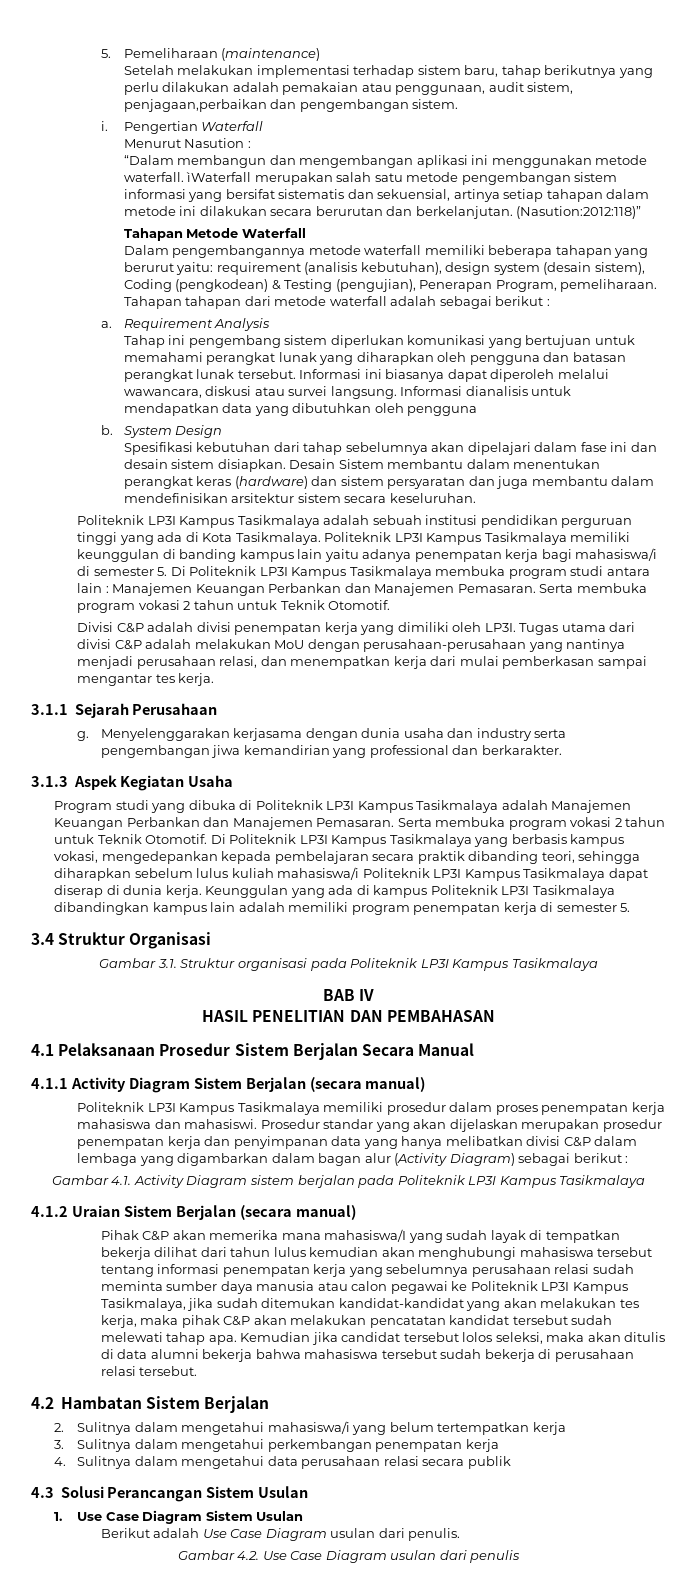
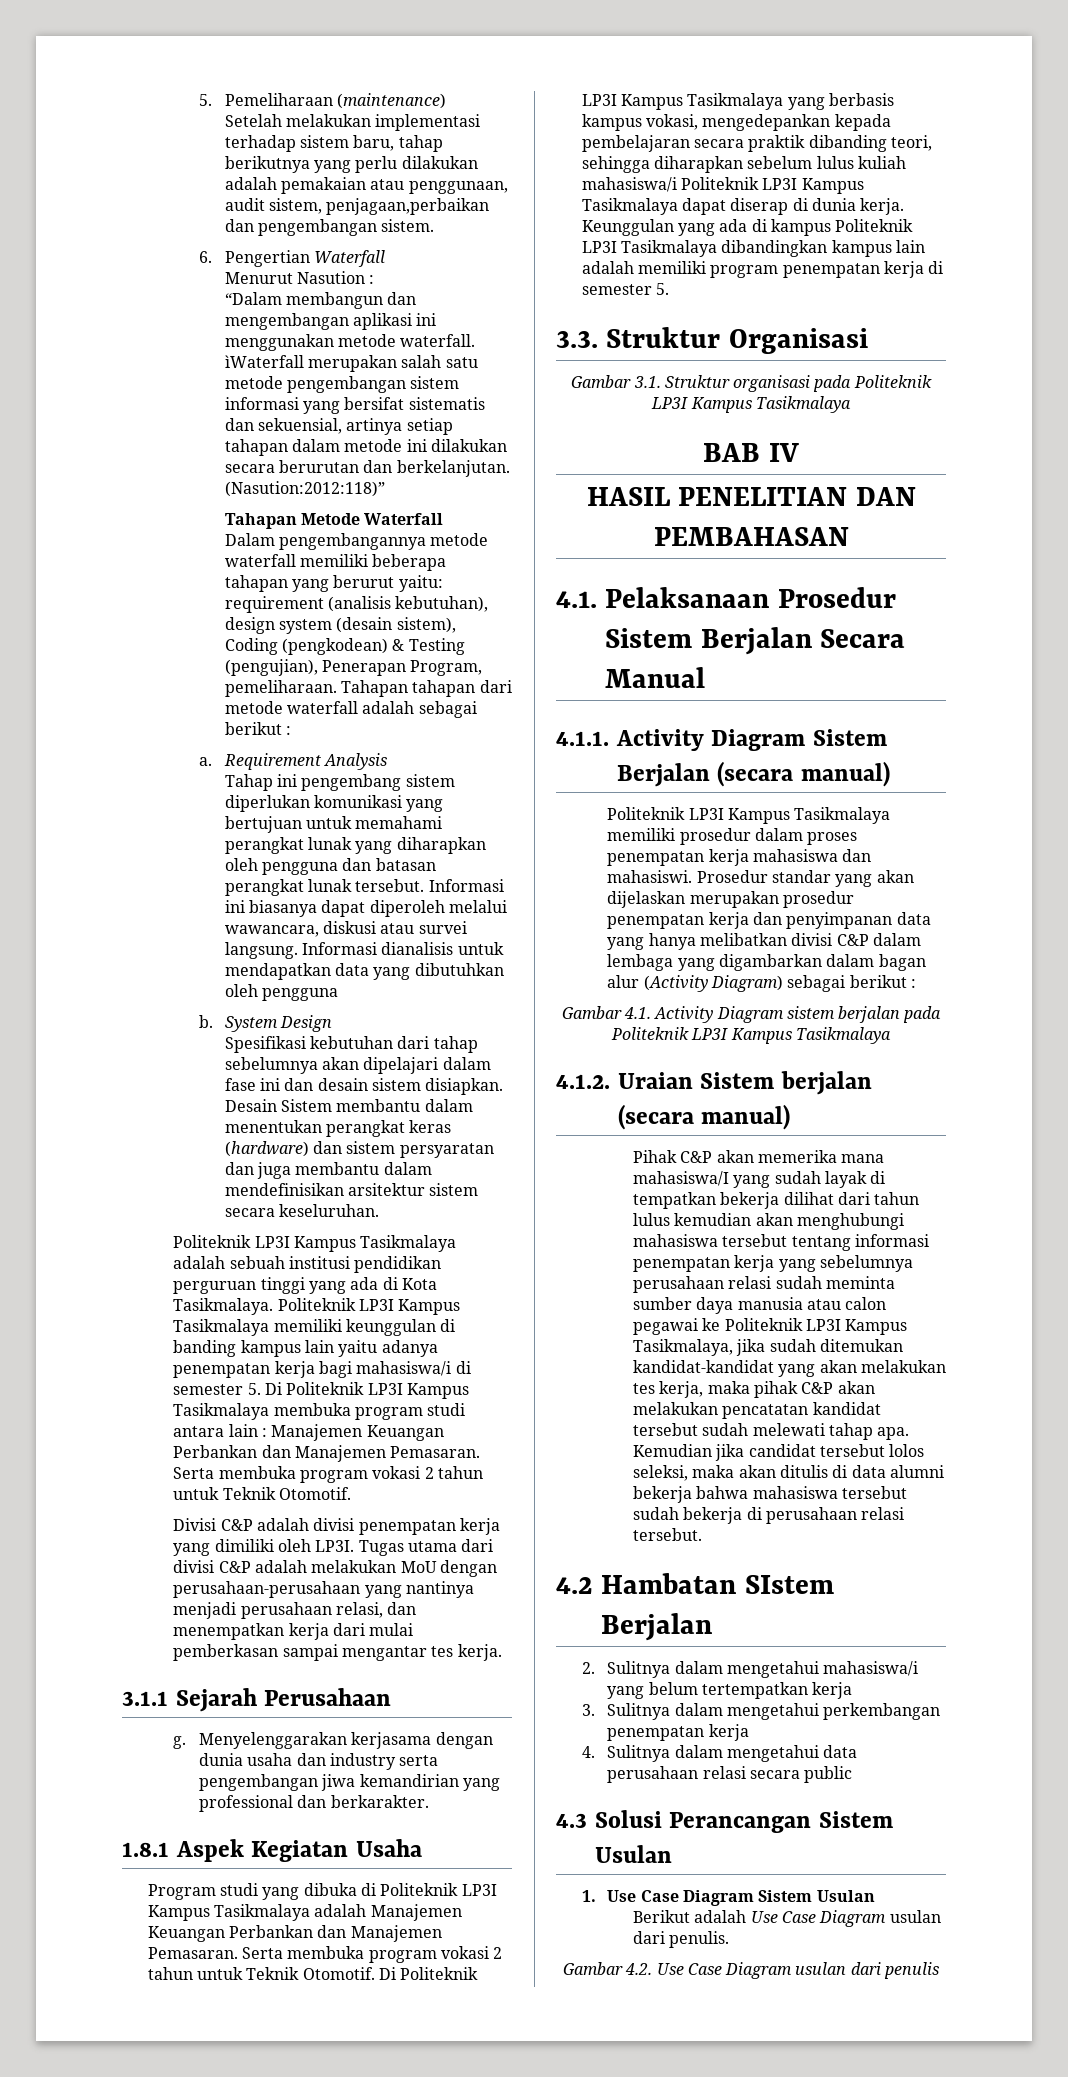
[100,121,108,131] i. -> [198,251,212,263] 6.
[31,776,68,787] 3.1.3 -> [122,1842,169,1857] 1.8.1
[31,933,54,945] 3.4 -> [556,331,598,348] 3.3.
[31,1044,54,1056] 4.1 -> [556,591,597,608] 4.1.
[31,1078,68,1089] 4.1.1 -> [556,731,609,746] 4.1.1.
[31,1206,68,1217] 4.1.2 -> [556,1074,610,1089] 4.1.2.
[175,1205,236,1220] Berjalan -> [780,1071,872,1095] berjalan
[145,1396,200,1409] Sistem -> [744,1575,834,1594] SIstem
[467,1456,511,1469] publik -> [804,1766,853,1783] public

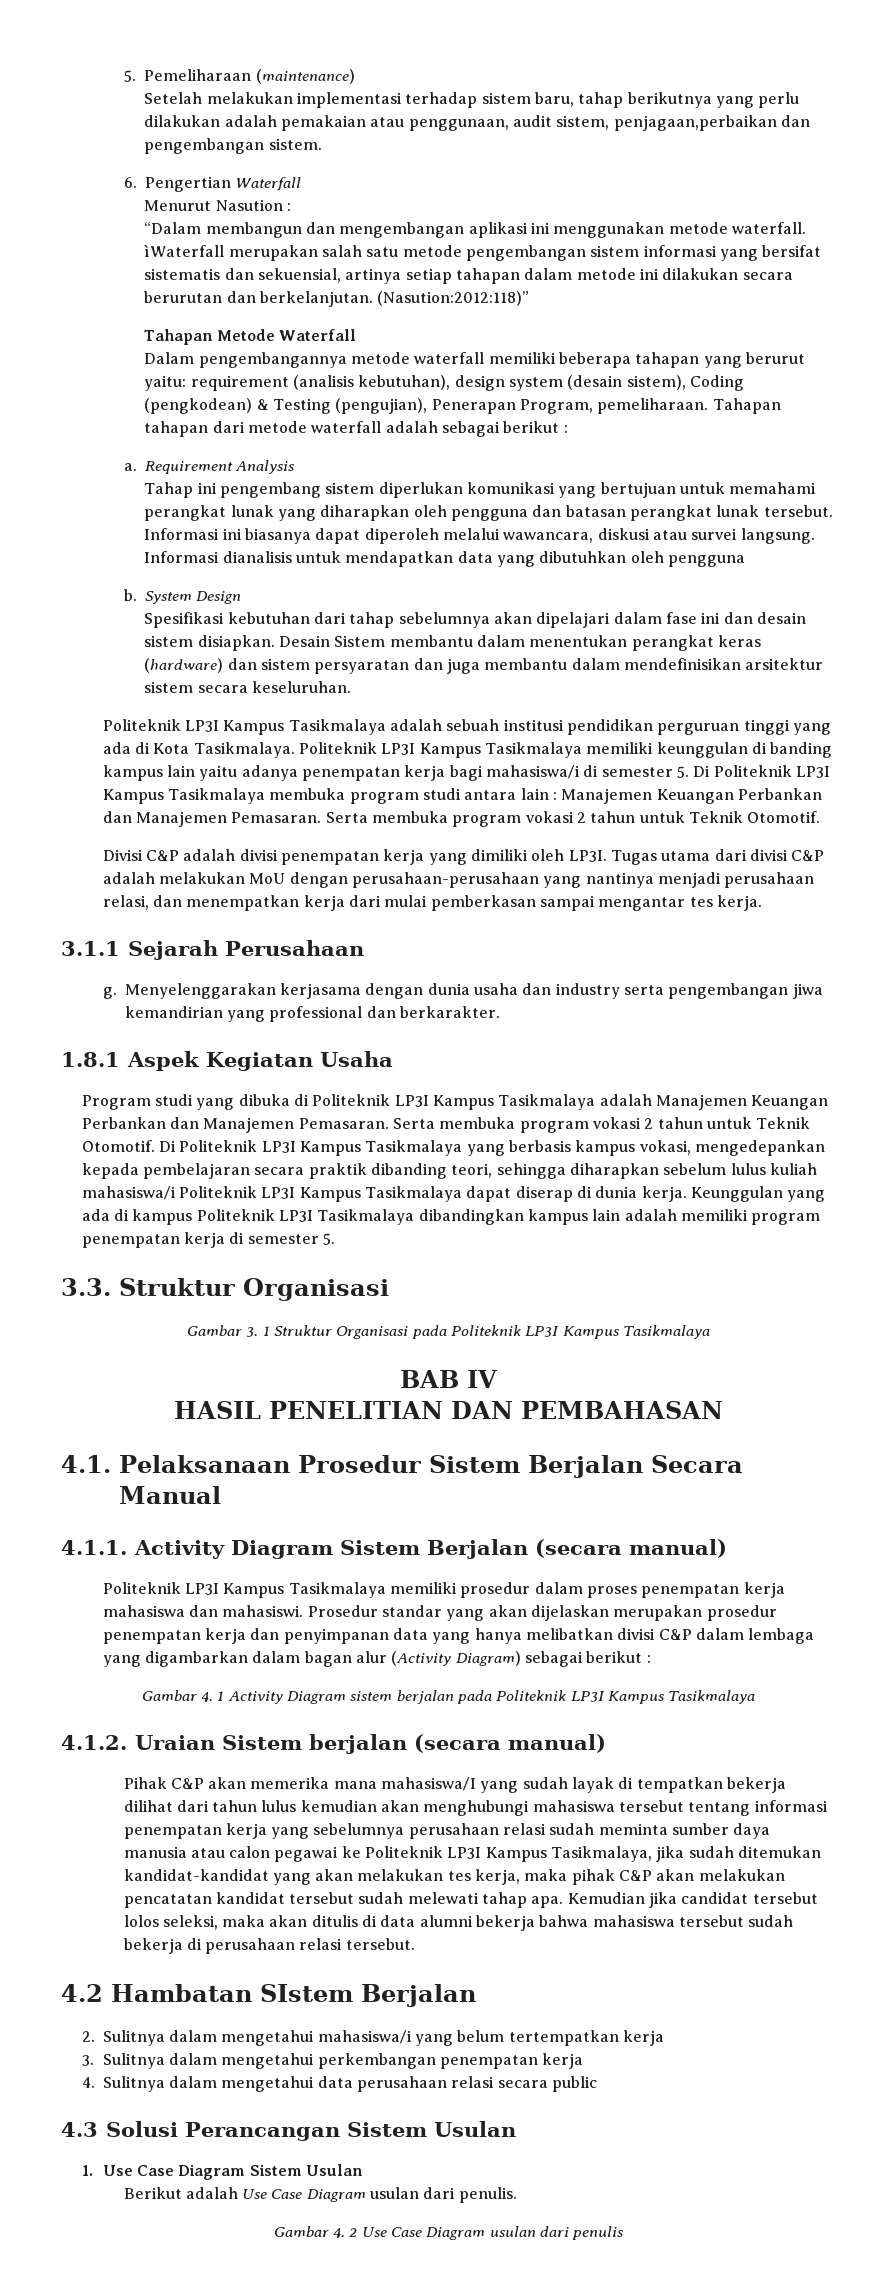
[633,375,811,392] 3.1. Struktur organisasi -> [246,1325,409,1339] 3. 1 Struktur Organisasi
[623,1007,651,1019] 4.1. -> [201,1691,225,1702] 4. 1
[625,1963,653,1975] 4.2. -> [333,2227,358,2238] 4. 2

